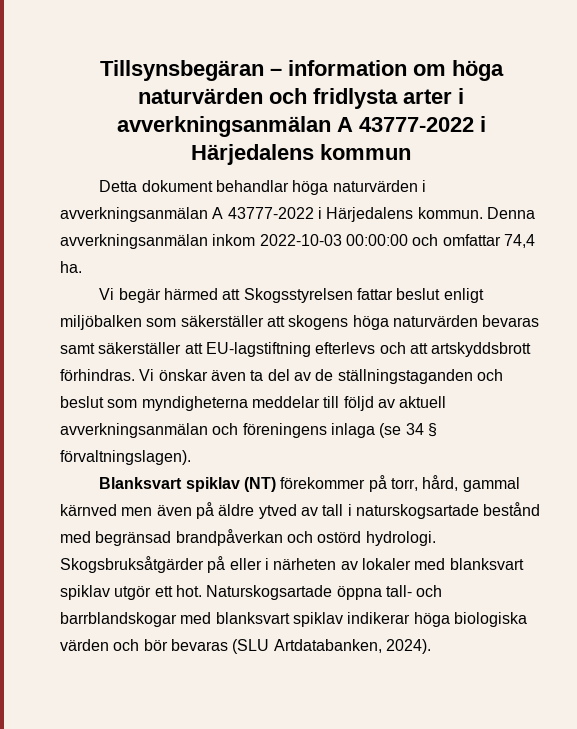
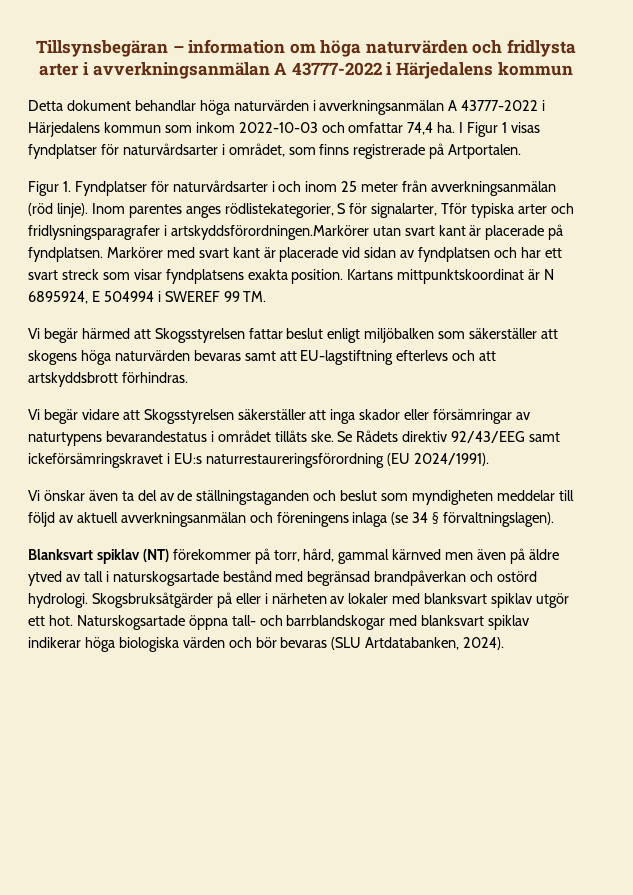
[417,207,535,219] [60,234,208,249] kommun. Denna avverkningsanmälan -> [103,122,192,133] kommun som
[345,234,408,246] 00:00:00 -> (318, 127) none
(82, 267) none -> [459,122,540,137] [28,143,522,159] [28,180,557,196] [28,203,574,218] [28,224,564,240] [28,247,562,262] [28,269,555,284] [28,291,267,304] I Figur 1 visas fyndplatser för naturvårdsarter i området, som finns registrerade på Artportalen. // Figur 1. Fyndplatser för naturvårdsarter i och inom 25 meter från avverkningsanmälan (röd linje). Inom parentes anges rödlistekategorier, S för signalarter, Tför typiska arter och fridlysningsparagrafer i artskyddsförordningen.Markörer utan svart kant är placerade på fyndplatsen. Markörer med svart kant är placerade vid sidan av fyndplatsen och har ett svart streck som visar fyndplatsens exakta position. Kartans mittpunktskoordinat är N 6895924, E 504994 i SWEREF 99 TM.
[98,342,182,354] säkerställer -> (276, 356) none
(135, 375) none -> [28,409,531,424] [28,430,561,446] [28,453,489,468] // Vi begär vidare att Skogsstyrelsen säkerställer att inga skador eller försämringar av naturtypens bevarandestatus i området tillåts ske. Se Rådets direktiv 92/43/EEG samt ickeförsämringskravet i EU:s naturrestaureringsförordning (EU 2024/1991). //
[141,396,248,411] myndigheterna -> [412,490,494,505] myndigheten

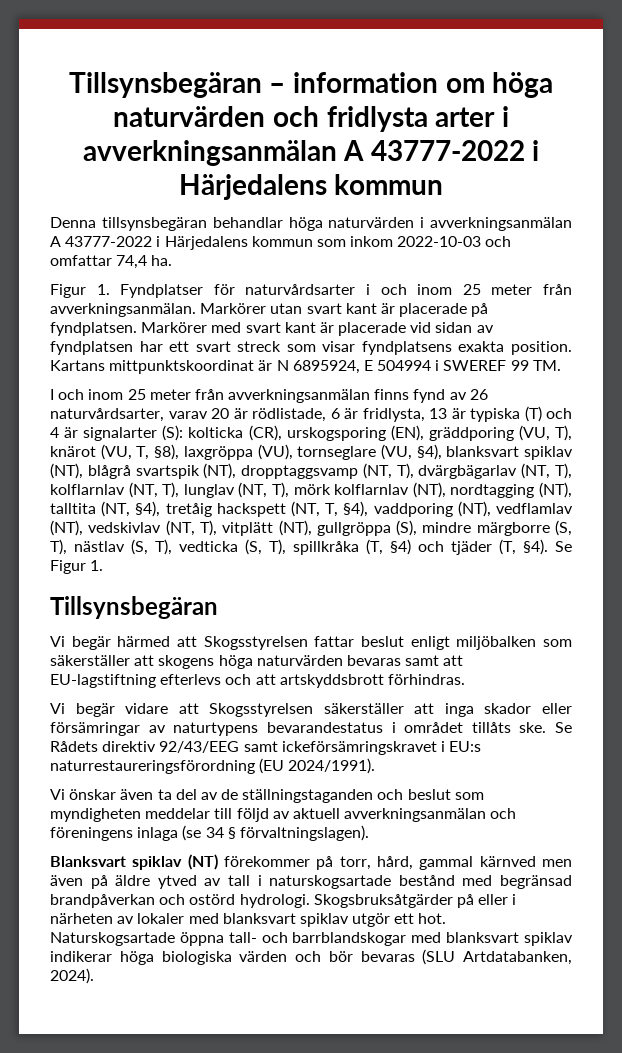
[28,100,131,111] Detta dokument -> [50,217,207,231] Denna tillsynsbegäran
[459,122,540,137] [28,143,522,159] I Figur 1 visas fyndplatser för naturvårdsarter i området, som finns registrerade på Artportalen. -> (173, 260) none
[431,181,557,196] [28,203,574,218] [28,225,369,240] avverkningsanmälan (röd linje). Inom parentes anges rödlistekategorier, S för signalarter, Tför typiska arter och fridlysningsparagrafer i artskyddsförordningen.Markörer -> [50,303,267,317] avverkningsanmälan. Markörer
[494,247,518,258] och -> (133, 348) none
(267, 296) none -> [50,389,488,403] [50,406,572,422] [50,425,572,441] [50,444,573,460] [50,463,572,479] [50,482,572,498] [50,501,573,517] [50,520,572,536] [50,539,572,555] [50,560,104,574] [50,596,218,619] // I och inom 25 meter från avverkningsanmälan finns fynd av 26 naturvårdsarter, varav 20 är rödlistade, 6 är fridlysta, 13 är typiska (T) och 4 är signalarter (S): kolticka (CR), urskogsporing (EN), gräddporing (VU, T), knärot (VU, T, §8), laxgröppa (VU), tornseglare (VU, §4), blanksvart spiklav (NT), blågrå svartspik (NT), dropptaggsvamp (NT, T), dvärgbägarlav (NT, T), kolflarnlav (NT, T), lunglav (NT, T), mörk kolflarnlav (NT), nordtagging (NT), talltita (NT, §4), tretåig hackspett (NT, T, §4), vaddporing (NT), vedflamlav (NT), vedskivlav (NT, T), vitplätt (NT), gullgröppa (S), mindre märgborre (S, T), nästlav (S, T), vedticka (S, T), spillkråka (T, §4) och tjäder (T, §4). Se Figur 1. // Tillsynsbegäran

